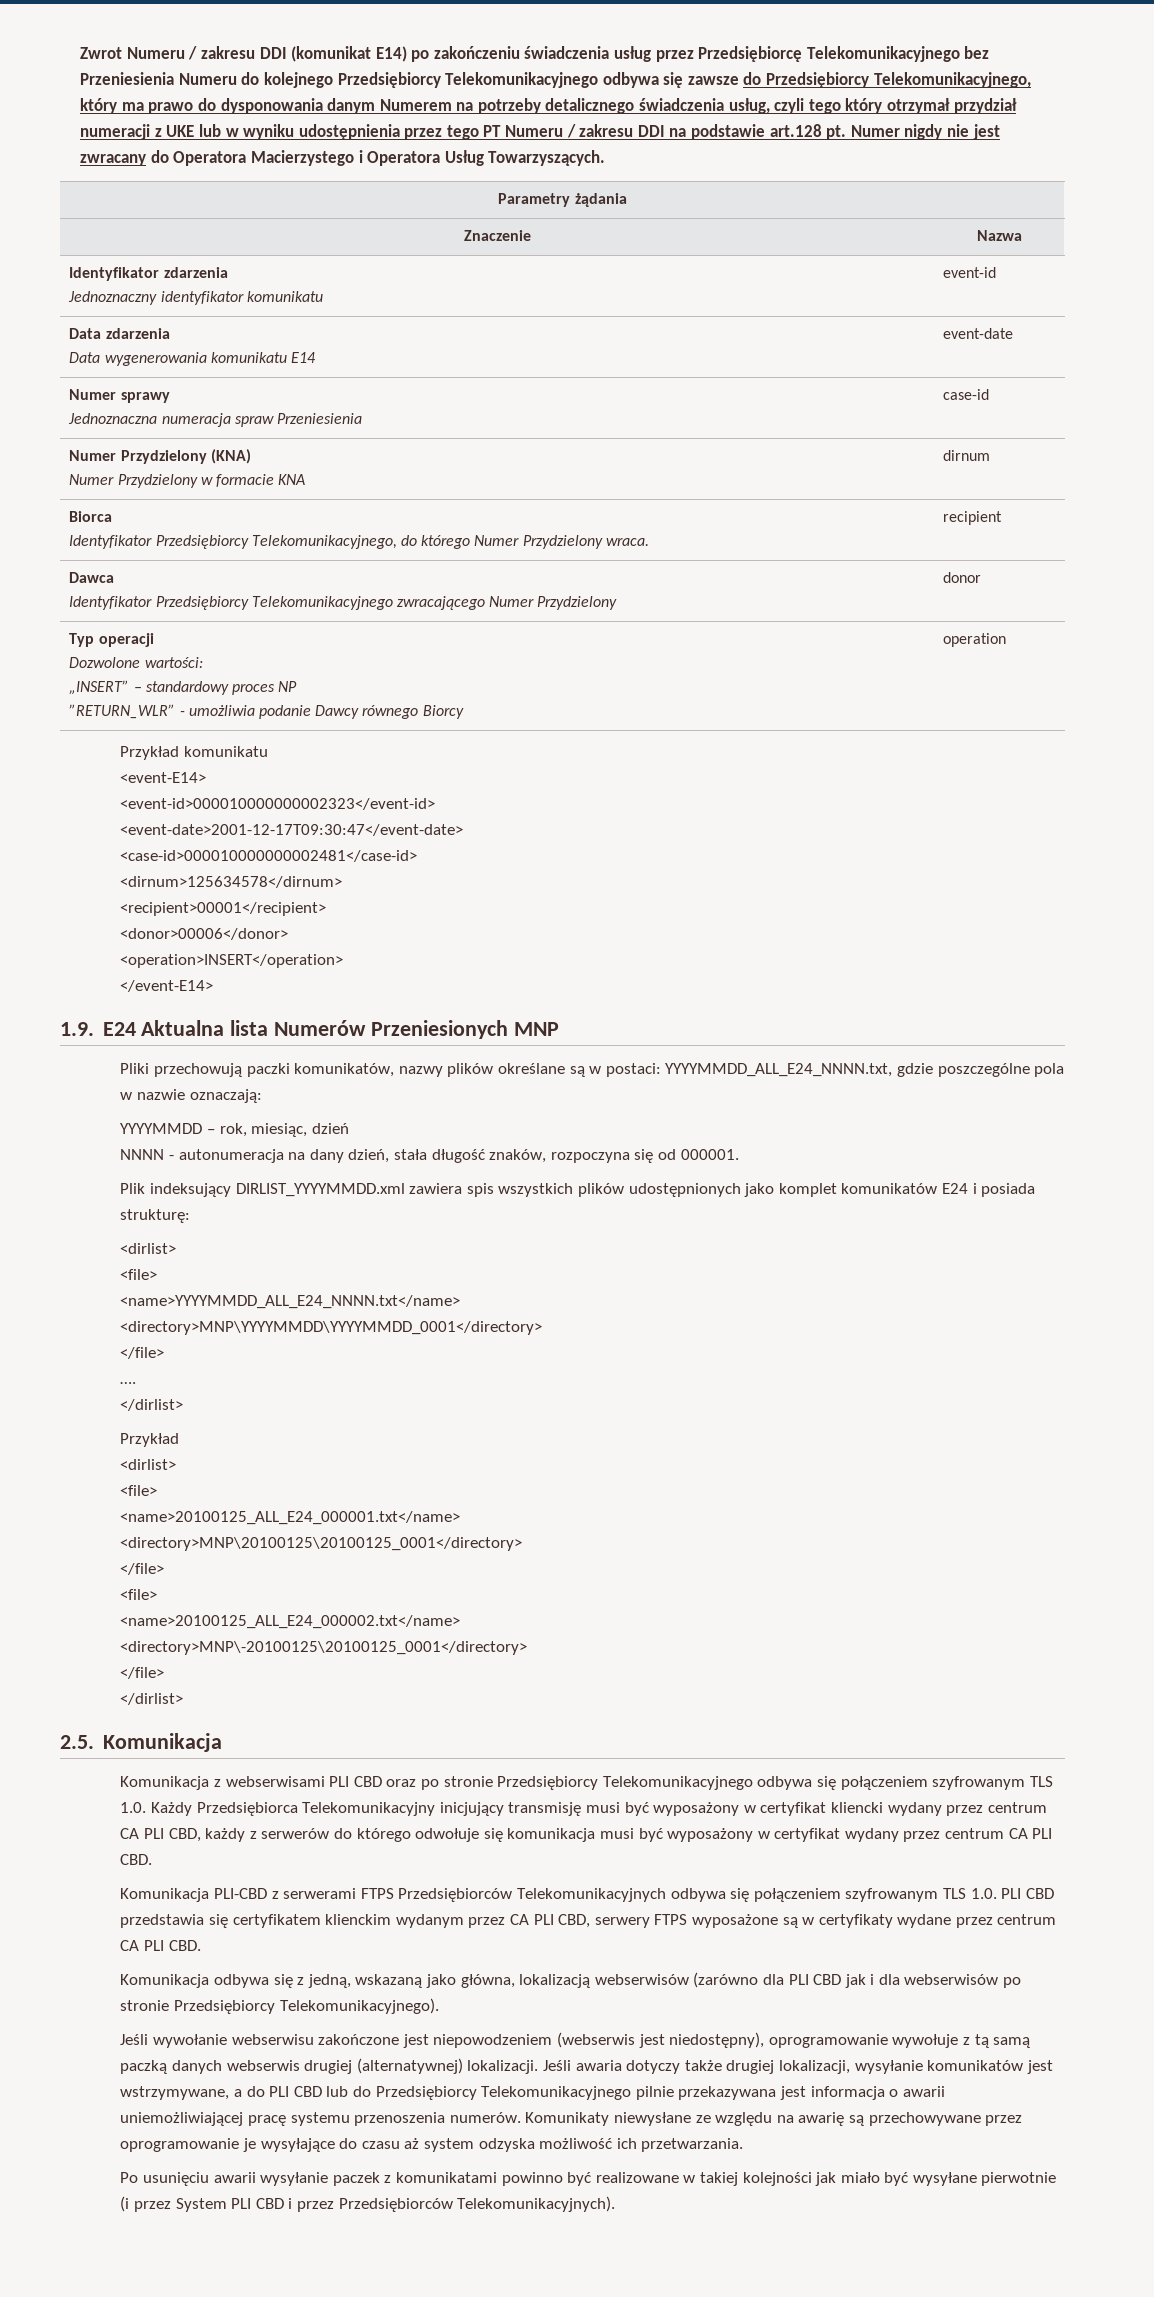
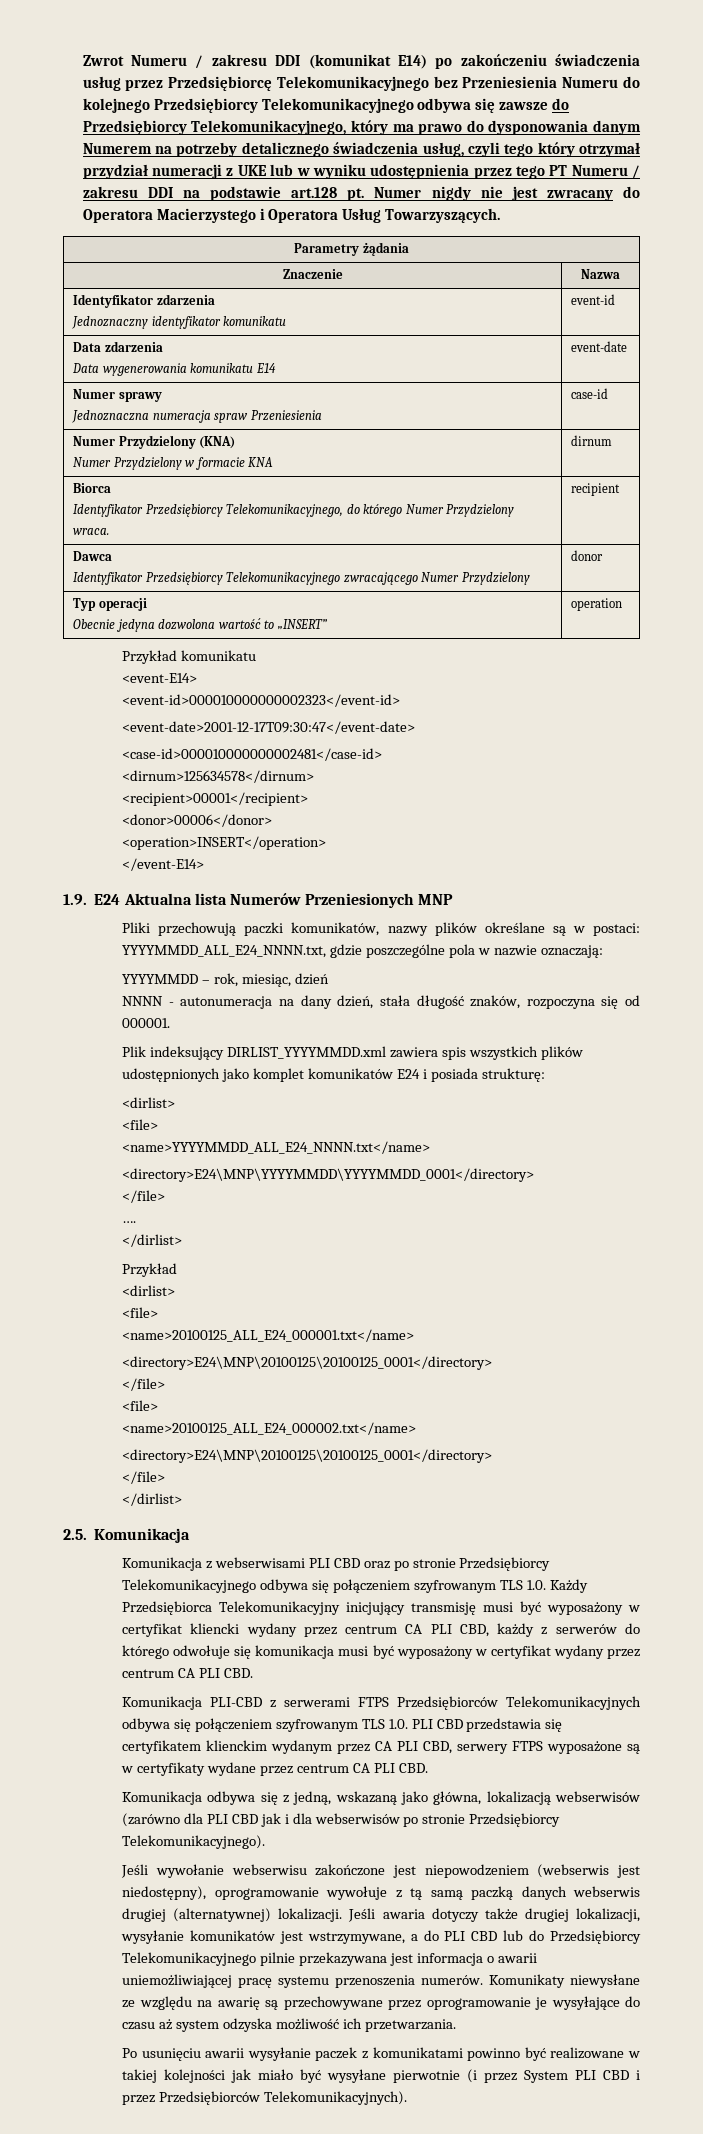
[69,657,203,668] [69,680,298,695] [69,704,464,719] Dozwolone wartości: // „INSERT” – standardowy proces NP // ”RETURN_WLR” - umożliwia podanie Dawcy równego Biorcy -> [73,618,327,632] Obecnie jedyna dozwolona wartość to „INSERT”
[120,1321,543,1335] <directory>MNP\YYYYMMDD\YYYYMMDD_0001</directory> -> [122,1168,535,1182] <directory>E24\MNP\YYYYMMDD\YYYYMMDD_0001</directory>
[120,1537,523,1551] <directory>MNP\20100125\20100125_0001</directory> -> [122,1356,493,1370] <directory>E24\MNP\20100125\20100125_0001</directory>
[120,1641,528,1655] <directory>MNP\-20100125\20100125_0001</directory> -> [122,1449,493,1463] <directory>E24\MNP\20100125\20100125_0001</directory>

